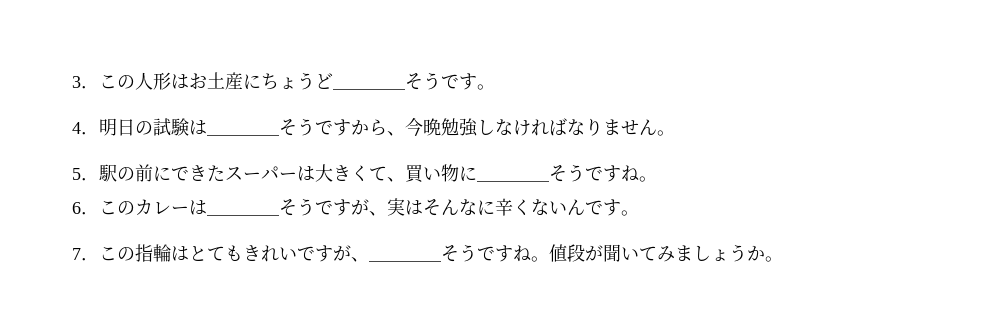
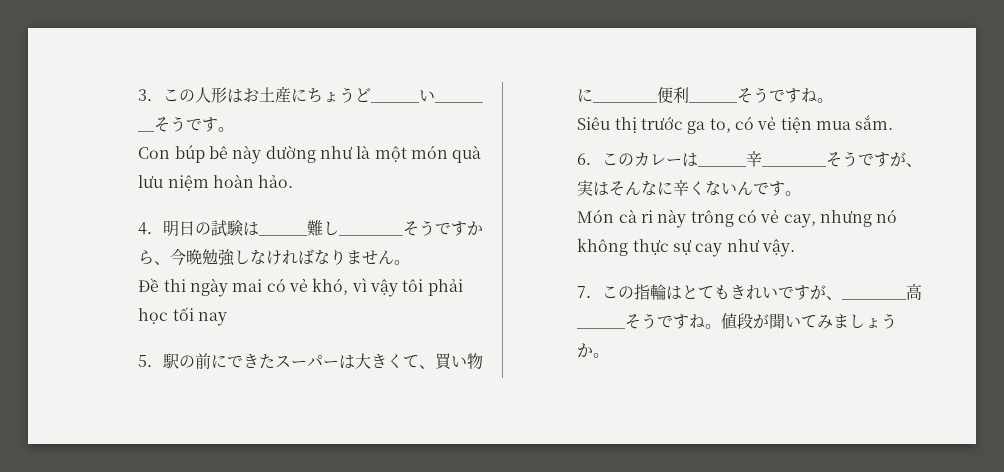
(387, 89) none -> [419,89,484,103] い＿＿＿
(495, 87) none -> [138,145,482,164] [138,174,294,191] // Con búp bê này dường như là một món quà lưu niệm hoàn hảo.
(261, 135) none -> [307,220,388,236] 難し＿＿＿
(675, 133) none -> [138,278,463,297] [138,307,227,326] // Đề thi ngày mai có vẻ khó, vì vậy tôi phải học tối nay
[548,164,657,182] そうですね。 -> [657,87,834,104] [577,115,894,134] 便利＿＿＿そうですね。 // Siêu thị trước ga to, có vẻ tiện mua sắm.
(261, 215) none -> [746,151,811,167] 辛＿＿＿
(639, 213) none -> [577,209,898,228] [577,238,795,257] // Món cà ri này trông có vẻ cay, nhưng nó không thực sự cay như vậy.
(441, 261) none -> [906,283,923,300] [577,327,626,329] 高＿＿＿

